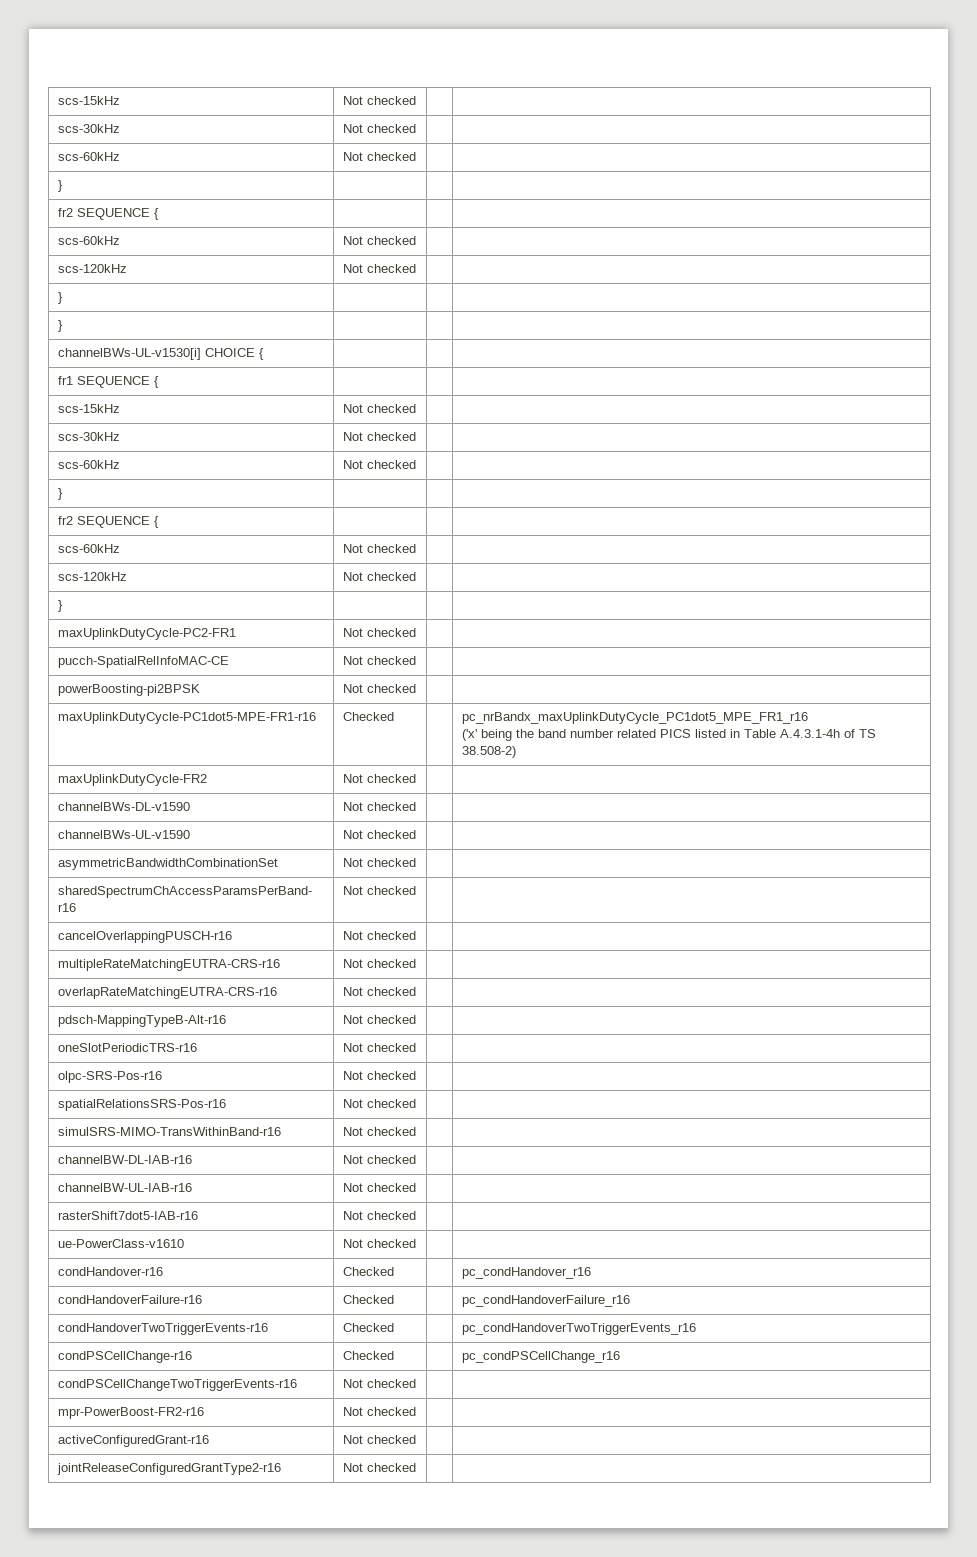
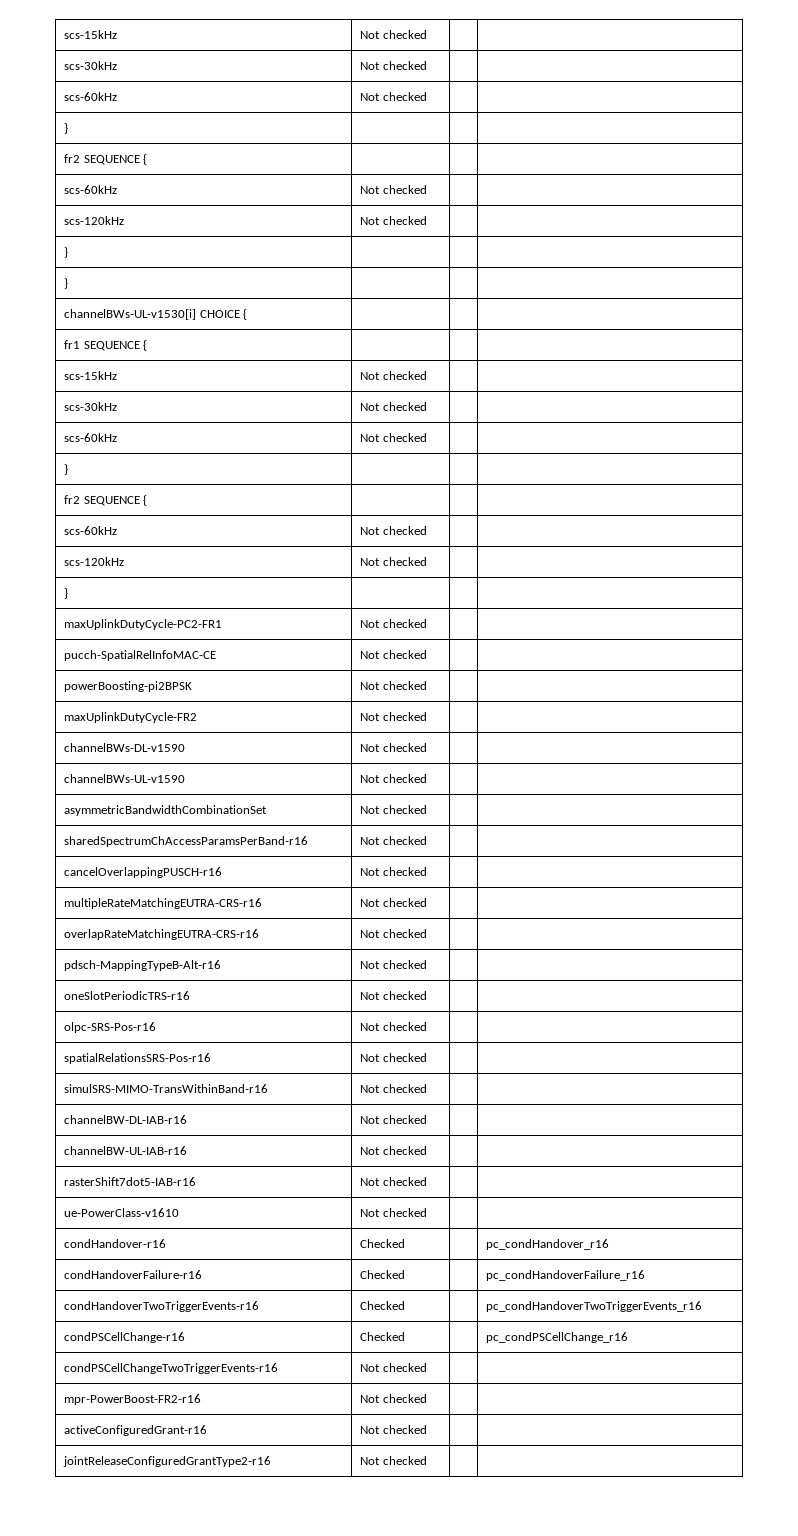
[57,712,316,724] [342,712,394,721] [461,712,808,724] [461,729,876,741] [461,746,516,758] // maxUplinkDutyCycle-PC1dot5-MPE-FR1-r16 | Checked | | pc_nrBandx_maxUplinkDutyCycle_PC1dot5_MPE_FR1_r16 // ('x' being the band number related PICS listed in Table A.4.3.1-4h of TS 38.508-2) -> (427, 685) none

